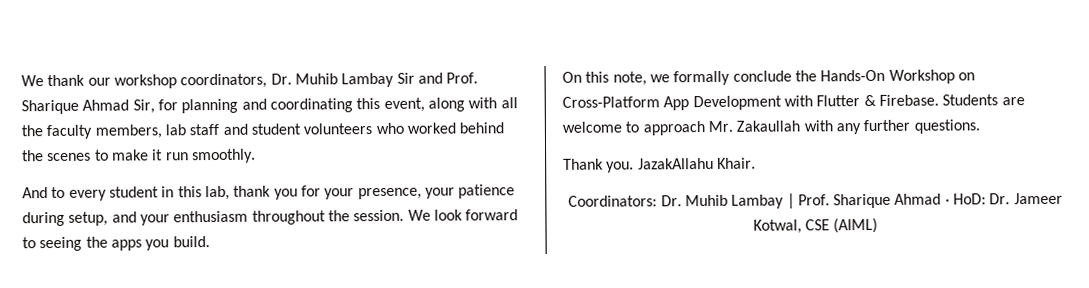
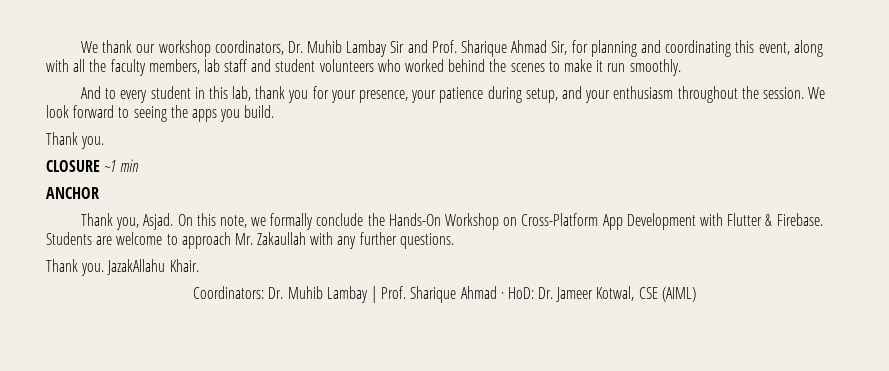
(210, 242) none -> [46,132,105,149] [46,159,140,172] [46,187,99,199] [80,213,174,230] Thank you. // CLOSURE ~1 min // ANCHOR // Thank you, Asjad.

